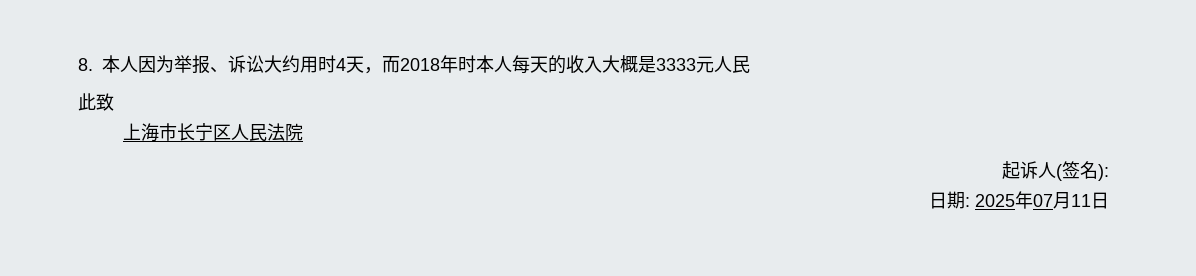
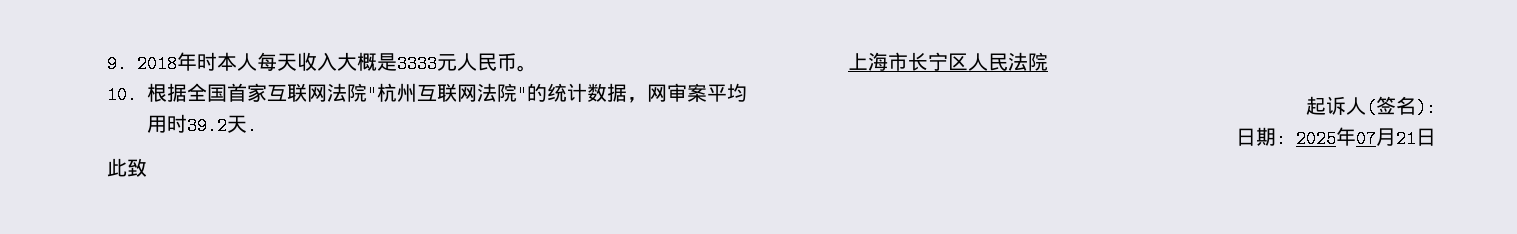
[78,55,400,74] 8.本人因为举报、诉讼大约用时4天，而 -> [107,55,127,73] 9.
[548,55,566,74] 的 -> (297, 62) none
(750, 65) none -> [497,53,537,72] [107,83,747,104] [147,114,257,135] 币。 // 10.根据全国首家互联网法院"杭州互联网法院"的统计数据，网审案平均用时39.2天.
[1071,194,1091,207] 11 -> [1396,130,1416,148] 21

